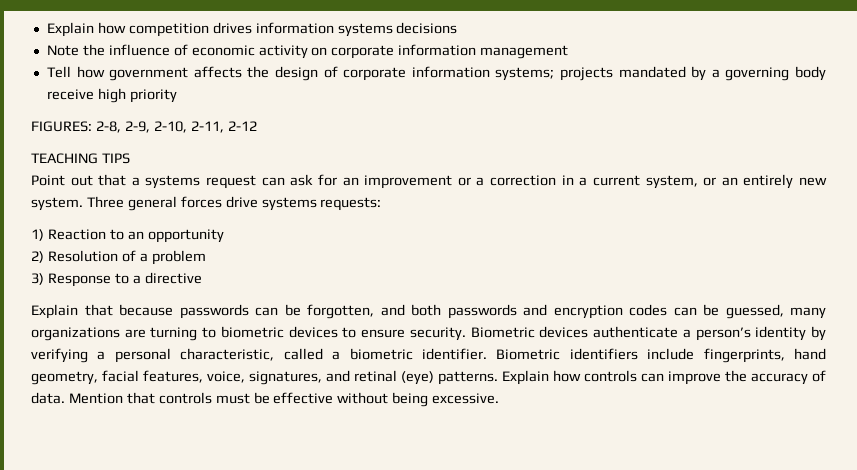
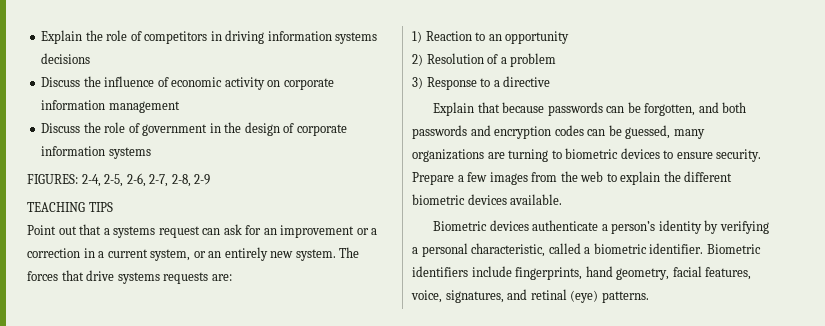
[46,22,252,37] Explain how competition drives -> [41,30,265,44] Explain the role of competitors in driving
[46,45,79,56] Note -> [41,77,81,87] Discuss
[46,66,242,81] Tell how government affects -> [41,122,221,136] Discuss the role of government in
[495,66,827,81] [46,88,177,103] [31,121,257,133] systems; projects mandated by a governing body receive high priority // FIGURES: 2-8, 2-9, 2-10, 2-11, 2-12 -> [108,147,151,159] [27,173,211,187] systems // FIGURES: 2-4, 2-5, 2-6, 2-7, 2-8, 2-9
[86,196,382,211] Three general forces drive systems requests: -> [339,247,360,258] [27,270,232,284] The forces that drive systems requests are:
(466, 334) none -> [412,171,733,185] [412,194,563,205] Prepare a few images from the web to explain the different biometric devices available. //
[502,370,826,385] [31,392,500,407] Explain how controls can improve the accuracy of data. Mention that controls must be effective without being excessive. -> (649, 297) none

